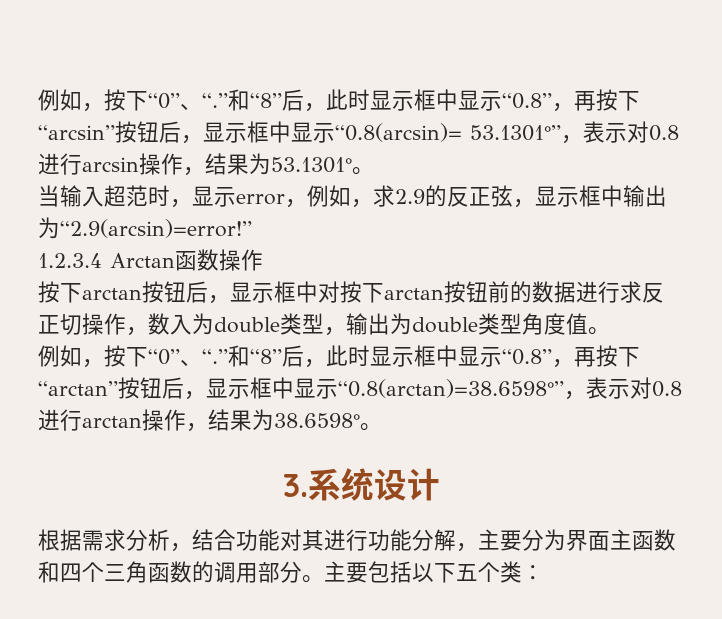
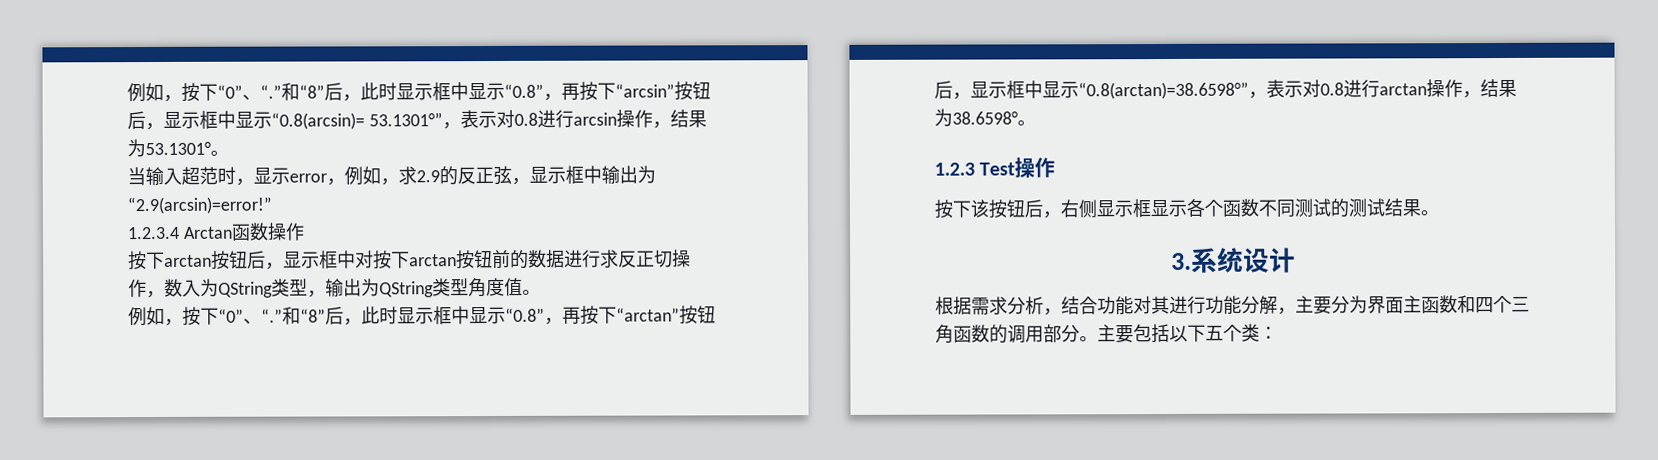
[214,317,280,333] double -> [218,281,273,298] QString
[412,317,478,333] double -> [379,281,434,298] QString
(382, 427) none -> [934,157,1056,179] [934,198,1439,219] // 1.2.3 Test操作 // 按下该按钮后，右侧显示框显示各个函数不同测试的测试结果。

